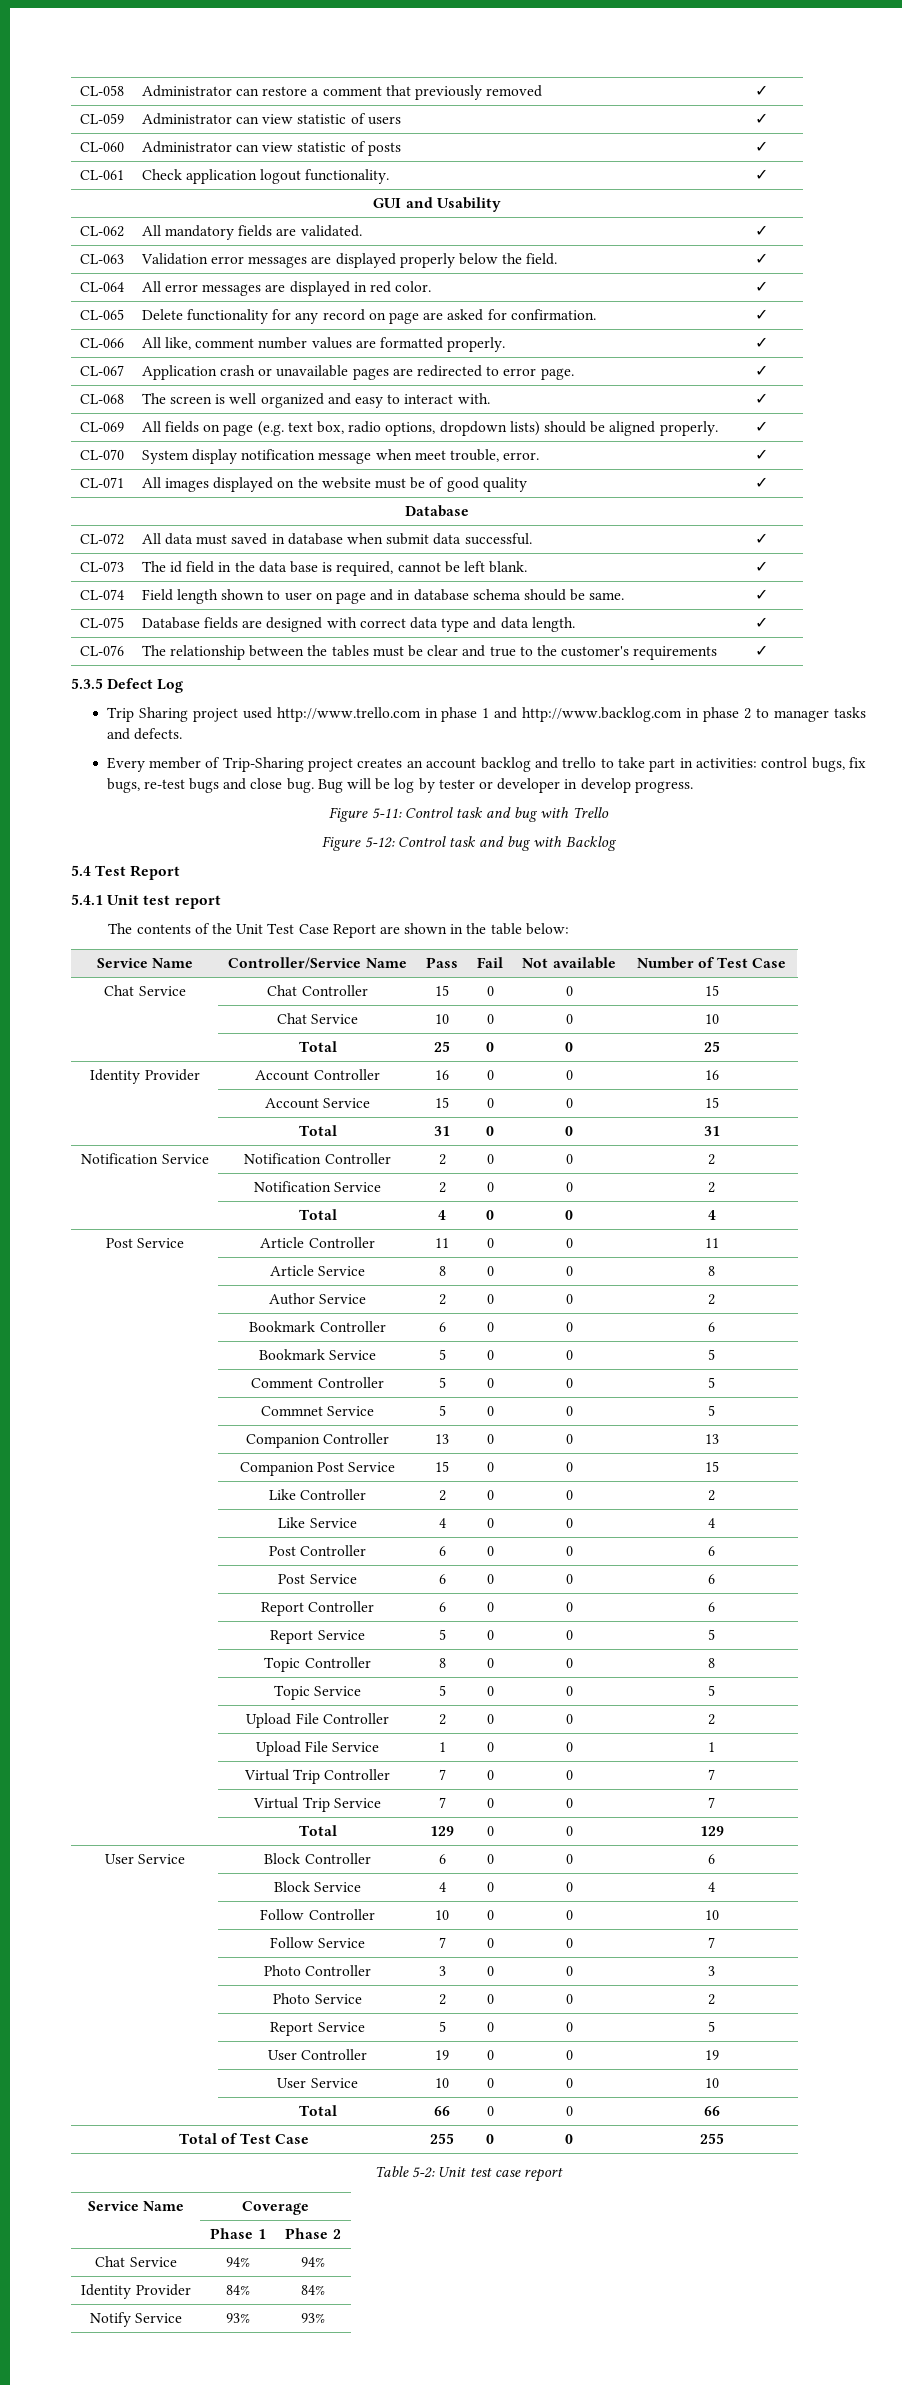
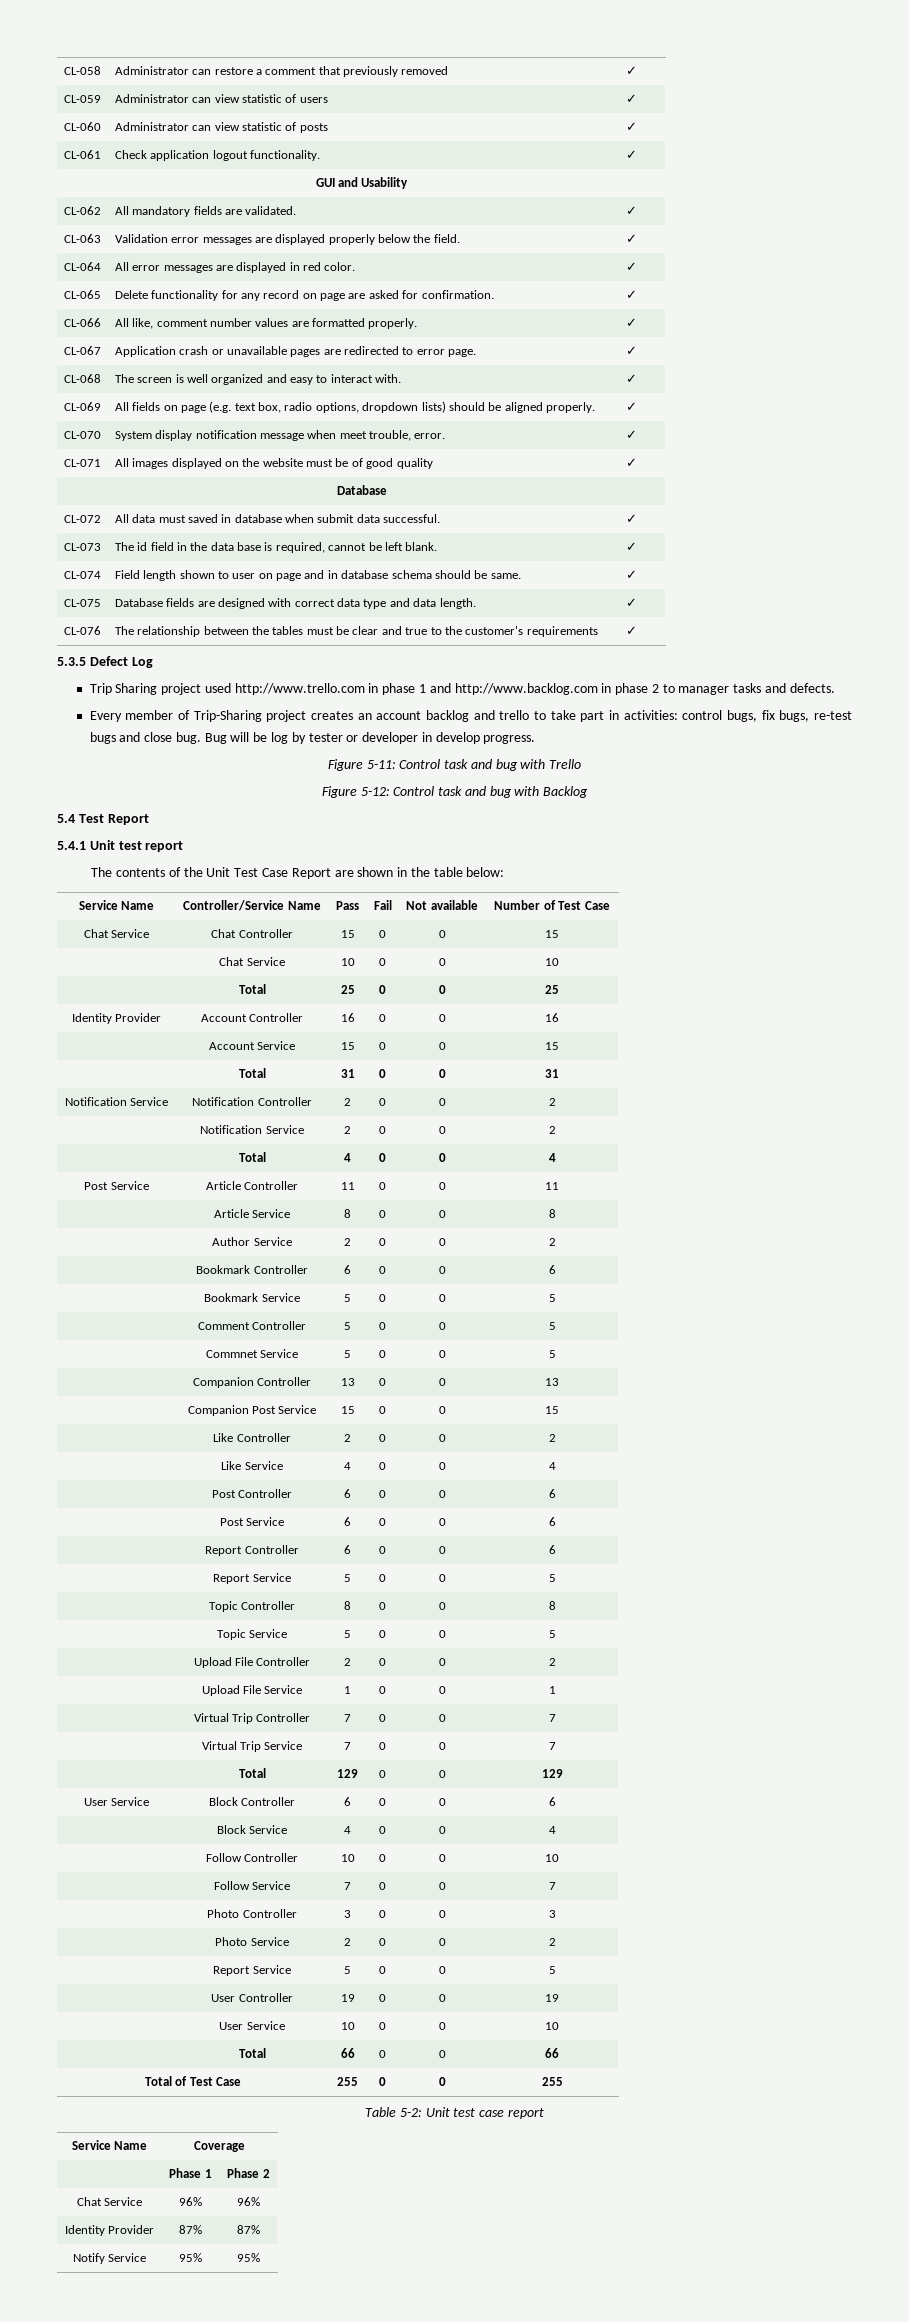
[226,2257,250,2267] [301,2257,325,2267] [81,2284,191,2299] [226,2285,250,2295] [301,2285,325,2295] 94% | 94% // Identity Provider | 84% | 84% -> [179,2197,202,2206] [237,2197,260,2206] [64,2225,155,2236] [179,2225,202,2234] [237,2225,260,2234] 96% | 96% // Identity Provider | 87% | 87%
[226,2313,250,2323] [301,2313,325,2323] 93% | 93% -> [179,2253,202,2262] [237,2253,260,2262] 95% | 95%

